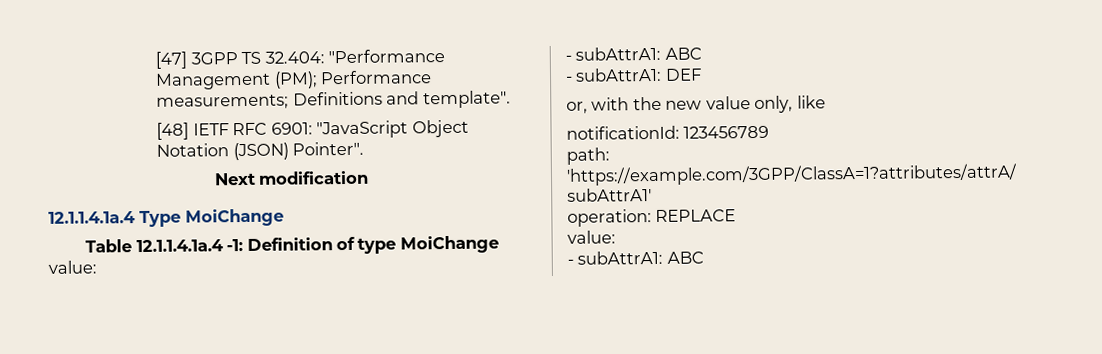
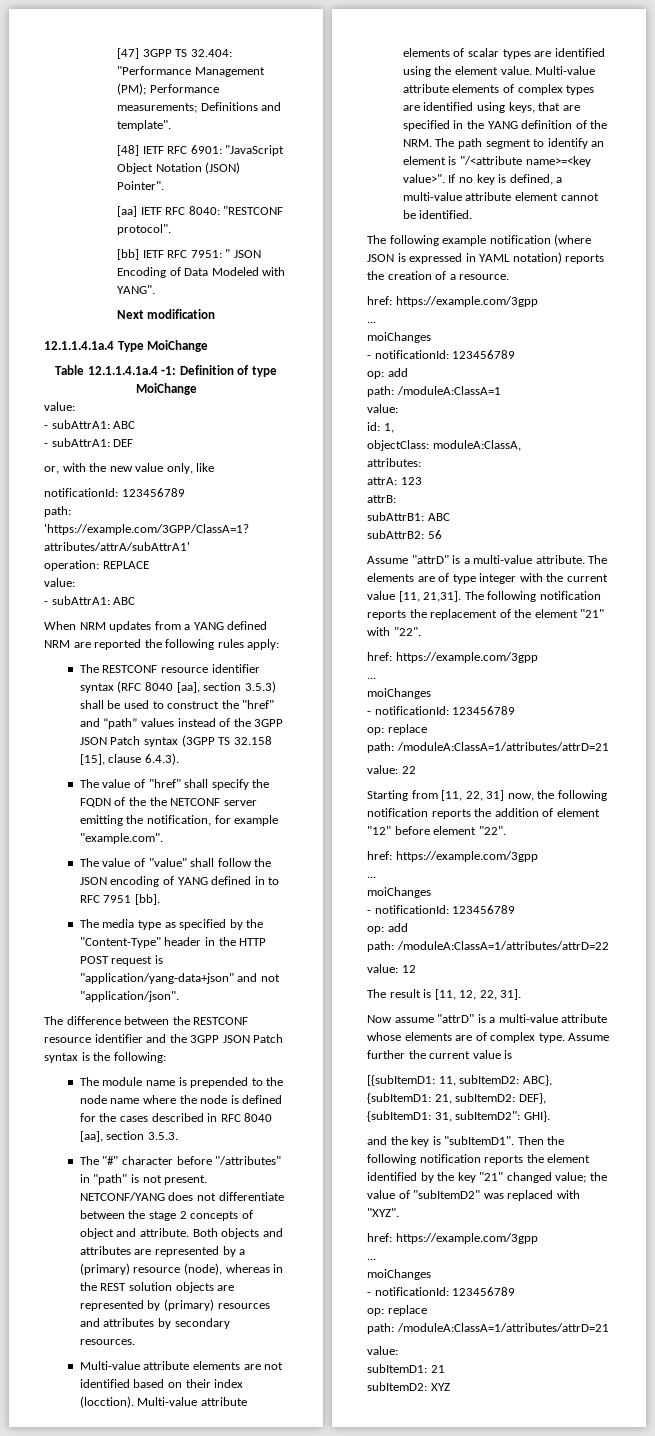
(365, 148) none -> [117,206,284,217] [117,224,172,235] [117,249,261,260] [117,267,286,278] [117,285,156,294] // [aa] IETF RFC 8040: "RESTCONF protocol". // [bb] IETF RFC 7951: " JSON Encoding of Data Modeled with YANG".
(704, 257) none -> [44,621,268,632] [44,639,280,650] [79,664,260,673] [79,681,276,693] [79,700,275,709] [79,718,284,729] [79,735,272,747] [79,753,179,765] [79,779,270,790] [79,797,257,808] [79,815,279,826] [79,833,163,844] [79,858,272,867] [79,876,280,887] [79,894,160,905] [79,919,264,930] [79,937,267,948] [79,955,163,966] [79,973,280,984] [79,991,179,1002] [44,1016,249,1025] [44,1034,284,1043] [44,1052,166,1063] [79,1077,284,1088] [79,1095,283,1104] [79,1113,273,1122] [79,1131,178,1142] [79,1156,282,1165] [79,1174,208,1185] [79,1192,284,1201] [79,1210,253,1221] [79,1228,283,1239] [79,1246,246,1257] [79,1263,284,1275] [79,1282,235,1293] [79,1299,270,1311] [79,1318,230,1329] [79,1339,135,1345] [79,1361,284,1370] [79,1379,244,1388] [79,1396,247,1408] [402,48,605,59] [402,66,596,77] [402,84,595,95] [402,102,580,113] [402,120,608,131] [402,138,605,149] [402,156,591,167] [402,174,563,185] [402,192,599,201] [402,210,473,219] [367,234,592,246] [367,252,605,264] [367,271,510,280] [367,296,538,307] [367,321,376,323] [367,332,431,343] [367,350,516,359] [367,368,408,379] [367,386,501,397] [367,404,398,413] [367,422,394,433] [367,440,521,451] [367,458,421,467] [367,477,422,485] [367,495,396,503] [367,512,450,521] [367,530,442,539] [367,555,608,564] [367,573,608,584] [367,591,601,602] [367,609,605,620] [367,627,421,636] [367,652,538,663] [367,677,376,679] [367,688,431,699] [367,706,516,715] [367,724,427,735] [367,742,609,753] [367,765,416,774] [367,790,607,801] [367,808,600,819] [367,826,506,835] [367,851,538,862] [367,876,376,878] [367,887,431,898] [367,905,516,914] [367,923,408,934] [367,941,609,952] [367,964,416,973] [367,989,522,1000] [367,1014,608,1023] [367,1032,610,1043] [367,1050,513,1059] [367,1075,552,1086] [367,1093,546,1104] [367,1111,550,1122] [367,1136,565,1147] [367,1154,591,1165] [367,1172,607,1183] [367,1190,580,1201] [367,1208,399,1217] [367,1233,538,1244] [367,1258,376,1260] [367,1269,431,1280] [367,1287,516,1296] [367,1305,427,1316] [367,1323,609,1334] [367,1346,398,1355] [367,1364,445,1373] [367,1382,450,1391] // When NRM updates from a YANG defined NRM are reported the following rules apply: // The RESTCONF resource identifier syntax (RFC 8040 [aa], section 3.5.3) shall be used to construct the "href" and “path” values instead of the 3GPP JSON Patch syntax (3GPP TS 32.158 [15], clause 6.4.3). // The value of "href" shall specify the FQDN of the the NETCONF server emitting the notification, for example "example.com". // The value of "value" shall follow the JSON encoding of YANG defined in to RFC 7951 [bb]. // The media type as specified by the "Content-Type" header in the HTTP POST request is "application/yang-data+json" and not "application/json". // The difference between the RESTCONF resource identifier and the 3GPP JSON Patch syntax is the following: // The module name is prepended to the node name where the node is defined for the cases described in RFC 8040 [aa], section 3.5.3. // The "#" character before "/attributes" in "path" is not present. NETCONF/YANG does not differentiate between the stage 2 concepts of object and attribute. Both objects and attributes are represented by a (primary) resource (node), whereas in the REST solution objects are represented by (primary) resources and attributes by secondary resources. // Multi-value attribute elements are not identified based on their index (locction). Multi-value attribute elements of scalar types are identified using the element value. Multi-value attribute elements of complex types are identified using keys, that are specified in the YANG definition of the NRM. The path segment to identify an element is "/<attribute name>=<key value>". If no key is defined, a multi-value attribute element cannot be identified. // The following example notification (where JSON is expressed in YAML notation) reports the creation of a resource. // href: https://example.com/3gpp // ... // moiChanges // - notificationId: 123456789 // op: add // path: /moduleA:ClassA=1 // value: // id: 1, // objectClass: moduleA:ClassA, // attributes: // attrA: 123 // attrB: // subAttrB1: ABC // subAttrB2: 56 // Assume "attrD" is a multi-value attribute. The elements are of type integer with the current value [11, 21,31]. The following notification reports the replacement of the element "21" with "22". // href: https://example.com/3gpp // ... // moiChanges // - notificationId: 123456789 // op: replace // path: /moduleA:ClassA=1/attributes/attrD=21 // value: 22 // Starting from [11, 22, 31] now, the following notification reports the addition of element "12" before element "22". // href: https://example.com/3gpp // ... // moiChanges // - notificationId: 123456789 // op: add // path: /moduleA:ClassA=1/attributes/attrD=22 // value: 12 // The result is [11, 12, 22, 31]. // Now assume "attrD" is a multi-value attribute whose elements are of complex type. Assume further the current value is // [{subItemD1: 11, subItemD2: ABC}, {subItemD1: 21, subItemD2: DEF}, {subItemD1: 31, subItemD2": GHI}. // and the key is "subItemD1". Then the following notification reports the element identified by the key "21" changed value; the value of "subItemD2" was replaced with "XYZ". // href: https://example.com/3gpp // ... // moiChanges // - notificationId: 123456789 // op: replace // path: /moduleA:ClassA=1/attributes/attrD=21 // value: // subItemD1: 21 // subItemD2: XYZ

